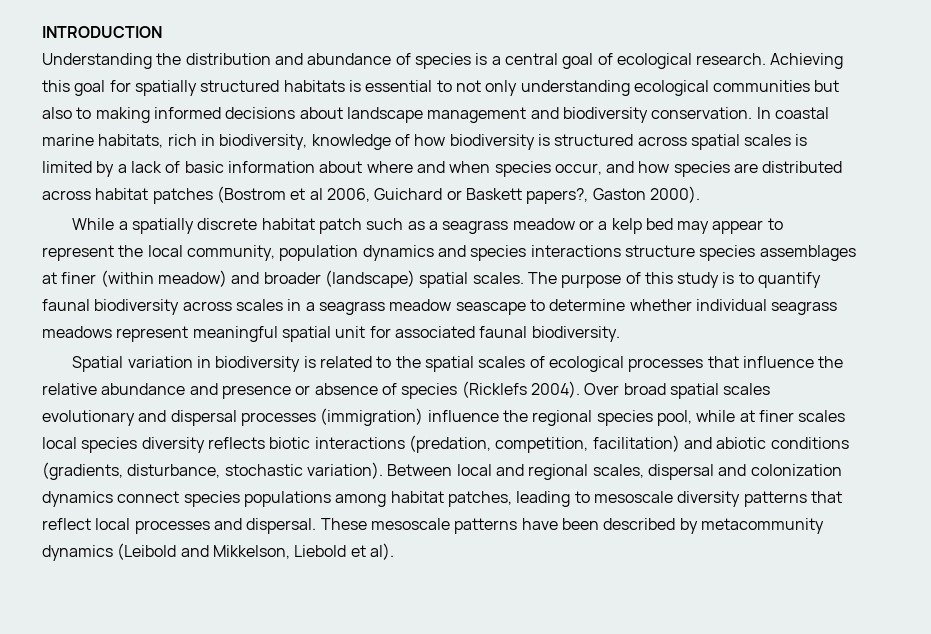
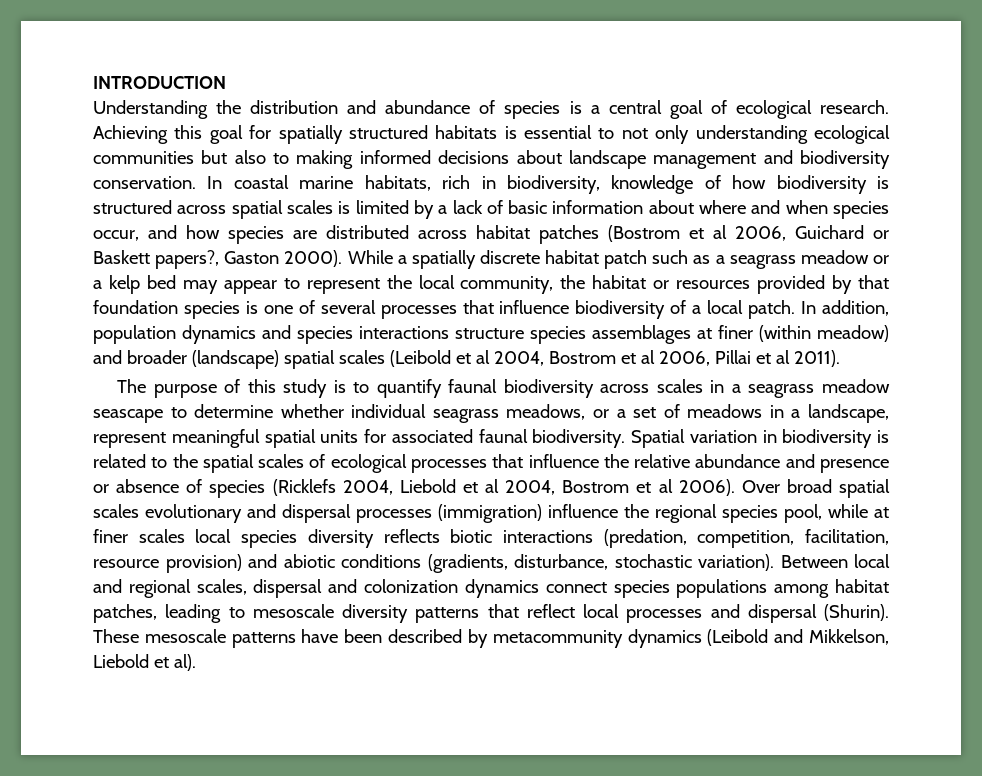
(700, 194) // -> (343, 258) none
(275, 253) none -> [560,275,889,294] [93,300,889,319] the habitat or resources provided by that foundation species is one of several processes that influence biodiversity of a local patch. In addition,
[472,272,524,284] scales. -> [338,350,840,367] scales (Leibold et al 2004, Bostrom et al 2006, Pillai et al 2011). //
[42,326,112,338] meadows -> [506,404,889,423] meadows, or a set of meadows in a landscape,
[335,326,366,338] unit -> [320,430,359,443] units
(620, 334) // -> (626, 438) none
[530,381,580,398] 2004). -> [342,479,735,496] 2004, Liebold et al 2004, Bostrom et al 2006).
[592,435,680,452] facilitation) -> [805,529,889,545] [93,554,242,573] facilitation, resource provision)
[246,518,317,534] dispersal. -> [747,604,889,623] dispersal (Shurin).

